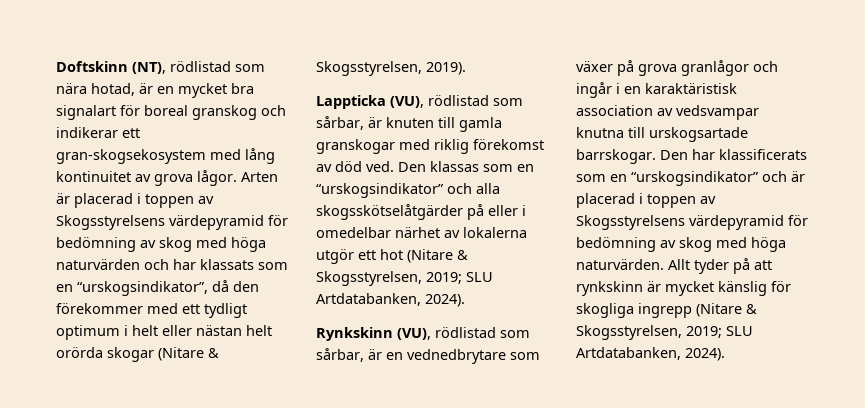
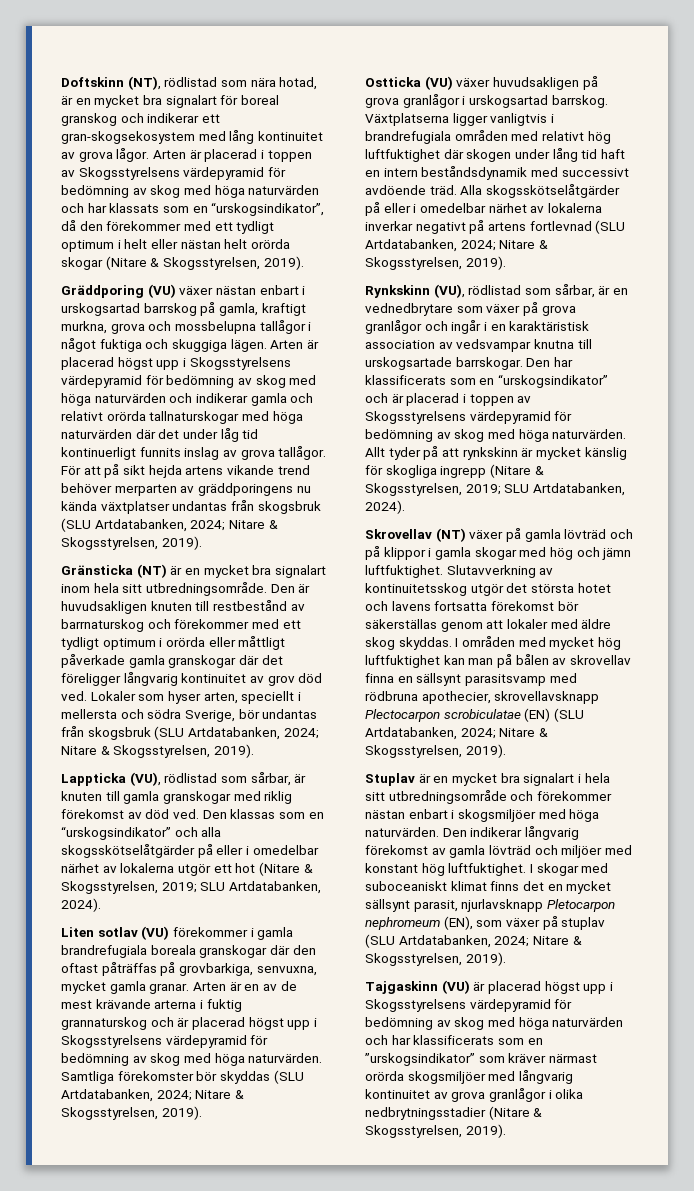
(466, 68) none -> [61,284,306,298] [61,302,306,316] [61,320,312,334] [61,338,319,352] [61,357,291,370] [61,375,317,388] [61,393,314,406] [61,411,303,424] [61,428,259,442] [61,446,327,460] [61,464,310,478] [61,483,311,496] [61,500,321,514] [61,518,278,532] [61,536,202,550] [61,564,326,578] [61,582,311,596] [61,600,305,614] [61,619,301,632] [61,636,286,650] [61,654,283,668] [61,672,323,686] [61,691,301,704] [61,709,318,722] [61,726,319,740] [61,744,254,758] // Gräddporing (VU) växer nästan enbart i urskogsartad barrskog på gamla, kraftigt murkna, grova och mossbelupna tallågor i något fuktiga och skuggiga lägen. Arten är placerad högst upp i Skogsstyrelsens värdepyramid för bedömning av skog med höga naturvärden och indikerar gamla och relativt orörda tallnaturskogar med höga naturvärden där det under låg tid kontinuerligt funnits inslag av grova tallågor. För att på sikt hejda artens vikande trend behöver merparten av gräddporingens nu kända växtplatser undantas från skogsbruk (SLU Artdatabanken, 2024; Nitare & Skogsstyrelsen, 2019). // Gränsticka (NT) är en mycket bra signalart inom hela sitt utbredningsområde. Den är huvudsakligen knuten till restbestånd av barrnaturskog och förekommer med ett tydligt optimum i orörda eller måttligt påverkade gamla granskogar där det föreligger långvarig kontinuitet av grov död ved. Lokaler som hyser arten, speciellt i mellersta och södra Sverige, bör undantas från skogsbruk (SLU Artdatabanken, 2024; Nitare & Skogsstyrelsen, 2019).
(465, 300) none -> [61,926,294,940] [61,945,316,958] [61,962,317,976] [61,981,297,994] [61,999,242,1012] [61,1017,317,1030] [61,1035,269,1048] [61,1053,323,1066] [61,1070,304,1084] [61,1089,244,1102] [61,1106,202,1120] [365,76,598,90] [365,94,608,108] [365,113,554,126] [365,130,611,144] [365,148,625,162] [365,166,629,180] [365,184,620,198] [365,202,602,216] [365,220,626,234] [365,239,548,252] [365,256,506,270] // Liten sotlav (VU) förekommer i gamla brandrefugiala boreala granskogar där den oftast påträffas på grovbarkiga, senvuxna, mycket gamla granar. Arten är en av de mest krävande arterna i fuktig grannaturskog och är placerad högst upp i Skogsstyrelsens värdepyramid för bedömning av skog med höga naturvärden. Samtliga förekomster bör skyddas (SLU Artdatabanken, 2024; Nitare & Skogsstyrelsen, 2019). // Ostticka (VU) växer huvudsakligen på grova granlågor i urskogsartad barrskog. Växtplatserna ligger vanligtvis i brandrefugiala områden med relativt hög luftfuktighet där skogen under lång tid haft en intern beståndsdynamik med successivt avdöende träd. Alla skogsskötselåtgärder på eller i omedelbar närhet av lokalerna inverkar negativt på artens fortlevnad (SLU Artdatabanken, 2024; Nitare & Skogsstyrelsen, 2019).
(725, 354) none -> [365,528,633,542] [365,546,632,560] [365,565,554,578] [365,583,611,596] [365,601,579,611] [365,619,612,632] [365,636,621,650] [365,654,631,668] [365,673,577,686] [365,691,600,704] [365,708,584,722] [365,727,548,740] [365,744,506,758] [365,773,610,786] [365,790,612,804] [365,809,600,822] [365,826,579,840] [365,845,632,858] [365,863,609,876] [365,881,612,894] [365,899,615,912] [365,916,606,930] [365,934,582,948] [365,952,506,966] [365,980,613,994] [365,999,573,1012] [365,1017,624,1030] [365,1035,543,1045] [365,1053,597,1066] [365,1070,573,1084] [365,1088,584,1102] [365,1106,543,1120] [365,1124,506,1138] // Skrovellav (NT) växer på gamla lövträd och på klippor i gamla skogar med hög och jämn luftfuktighet. Slutavverkning av kontinuitetsskog utgör det största hotet och lavens fortsatta förekomst bör säkerställas genom att lokaler med äldre skog skyddas. I områden med mycket hög luftfuktighet kan man på bålen av skrovellav finna en sällsynt parasitsvamp med rödbruna apothecier, skrovellavsknapp Plectocarpon scrobiculatae (EN) (SLU Artdatabanken, 2024; Nitare & Skogsstyrelsen, 2019). // Stuplav är en mycket bra signalart i hela sitt utbredningsområde och förekommer nästan enbart i skogsmiljöer med höga naturvärden. Den indikerar långvarig förekomst av gamla lövträd och miljöer med konstant hög luftfuktighet. I skogar med suboceaniskt klimat finns det en mycket sällsynt parasit, njurlavsknapp Pletocarpon nephromeum (EN), som växer på stuplav (SLU Artdatabanken, 2024; Nitare & Skogsstyrelsen, 2019). // Tajgaskinn (VU) är placerad högst upp i Skogsstyrelsens värdepyramid för bedömning av skog med höga naturvärden och har klassificerats som en ”urskogsindikator” som kräver närmast orörda skogsmiljöer med långvarig kontinuitet av grova granlågor i olika nedbrytningsstadier (Nitare & Skogsstyrelsen, 2019).

